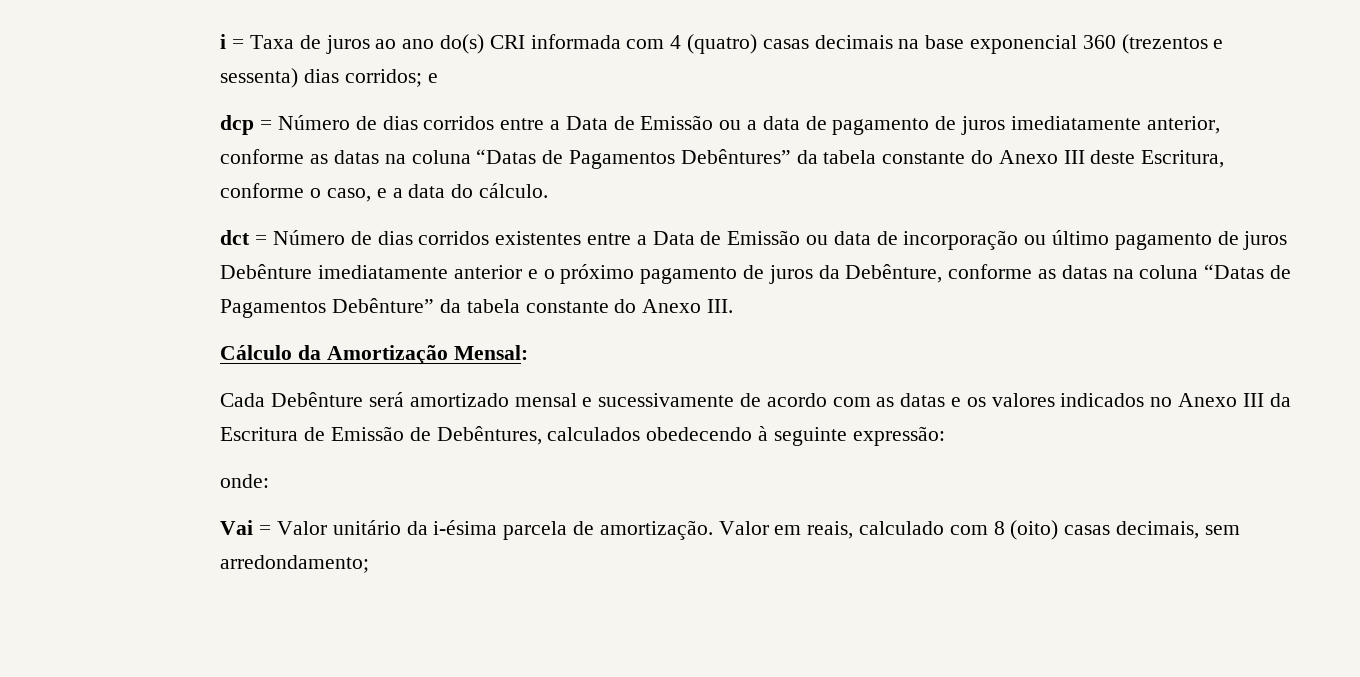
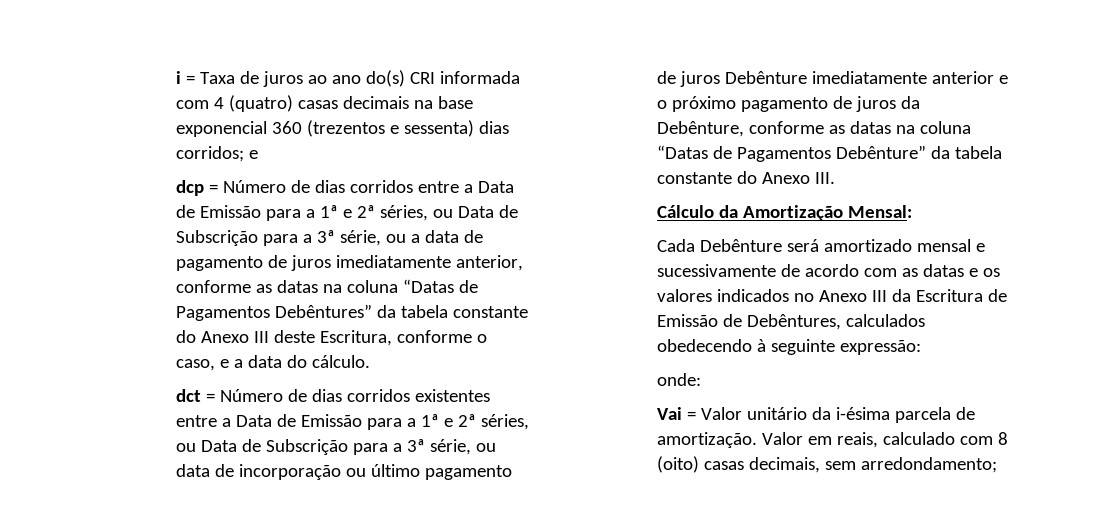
(714, 122) none -> [265,205,518,221] [175,230,381,246] para a 1ª e 2ª séries, ou Data de Subscrição para a 3ª série,
(801, 237) none -> [366,414,529,430] [175,439,471,455] para a 1ª e 2ª séries, ou Data de Subscrição para a 3ª série,

